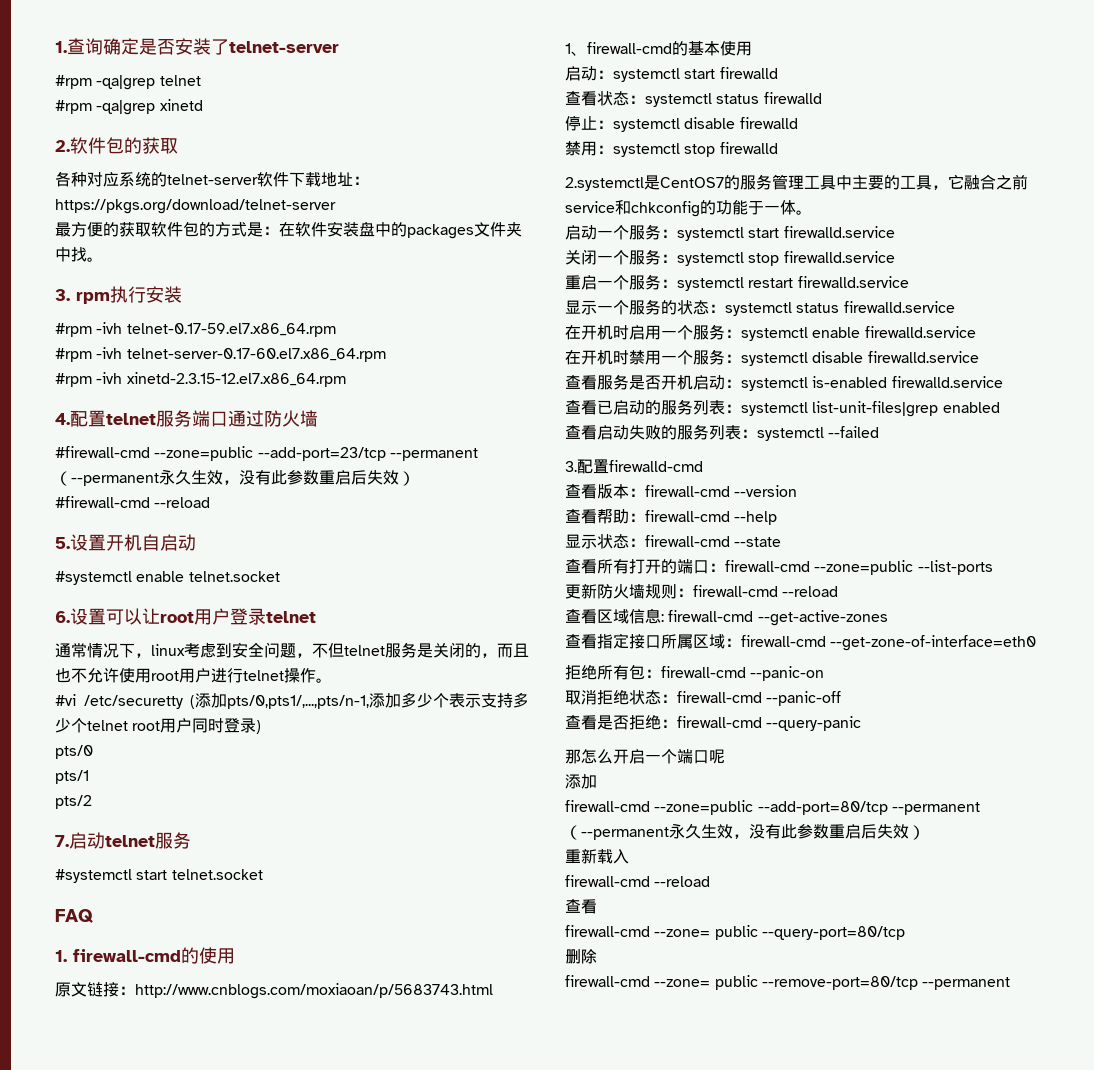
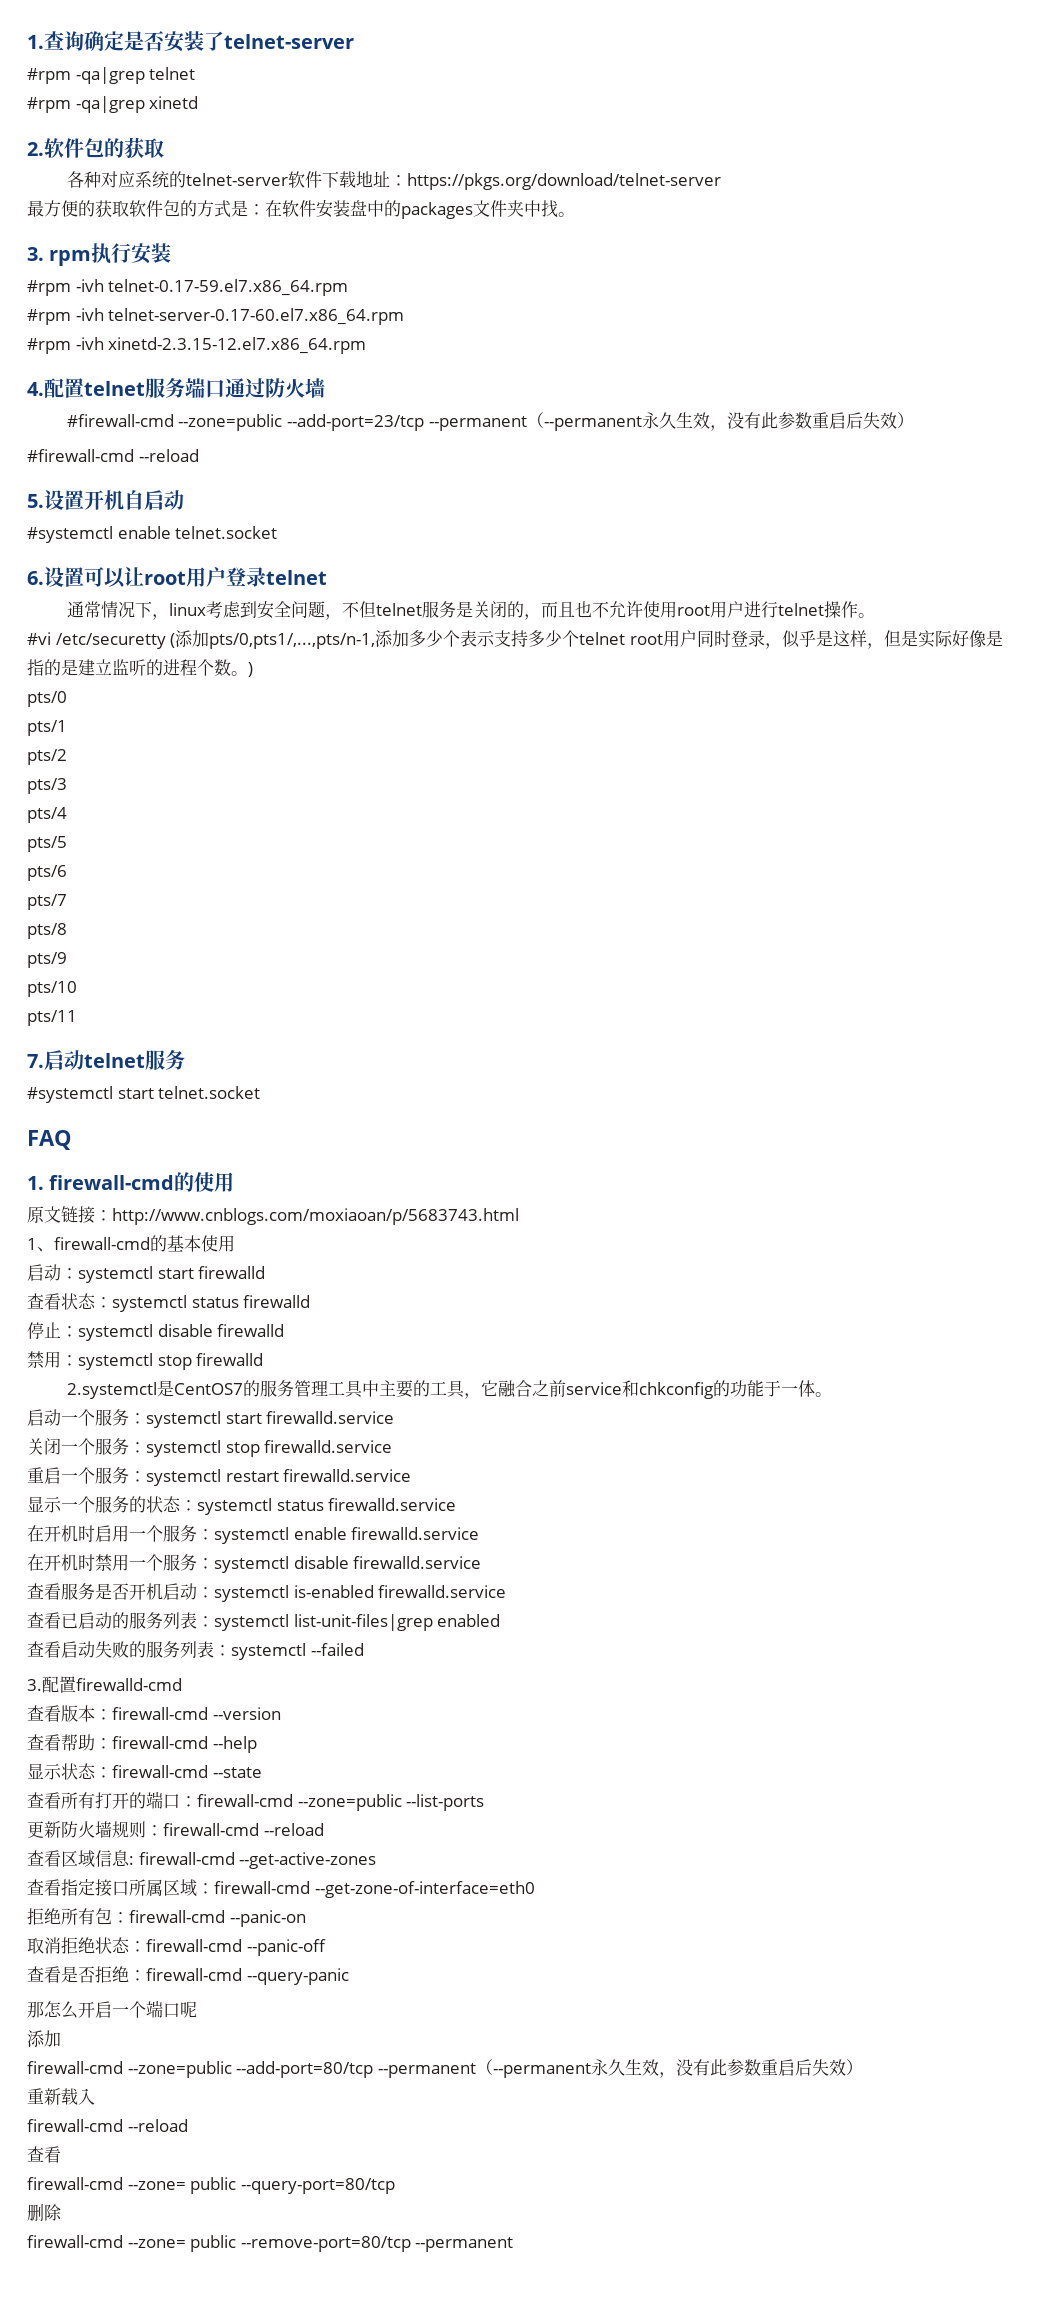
[256,720,262,734] [55,745,93,759] [55,770,89,784] [55,795,92,809] ) // pts/0 // pts/1 // pts/2 -> [764,630,1003,649] [27,659,253,677] [27,691,67,707] [27,720,67,736] [27,749,67,765] [27,778,67,794] [27,807,67,823] [27,836,67,852] [27,865,67,881] [27,894,67,910] [27,923,67,939] [27,952,67,968] [27,981,77,997] [27,1010,77,1026] ，似乎是这样，但是实际好像是指的是建立监听的进程个数。) // pts/0 // pts/1 // pts/2 // pts/3 // pts/4 // pts/5 // pts/6 // pts/7 // pts/8 // pts/9 // pts/10 // pts/11

